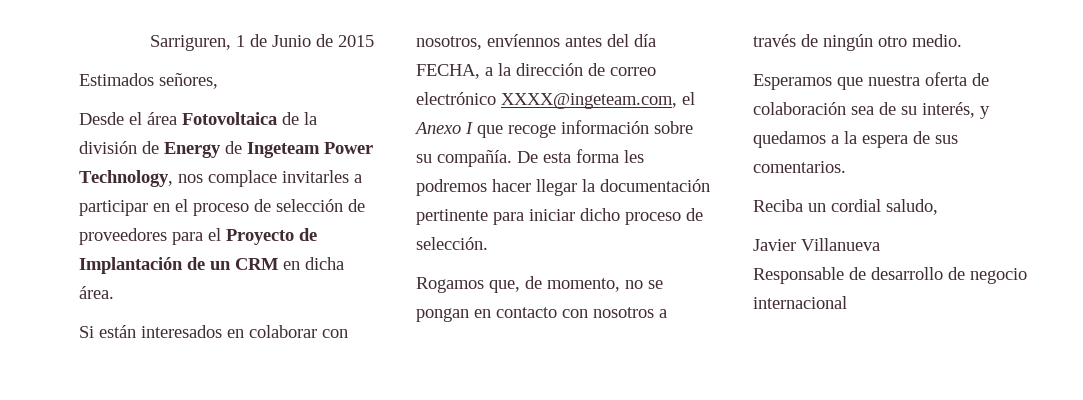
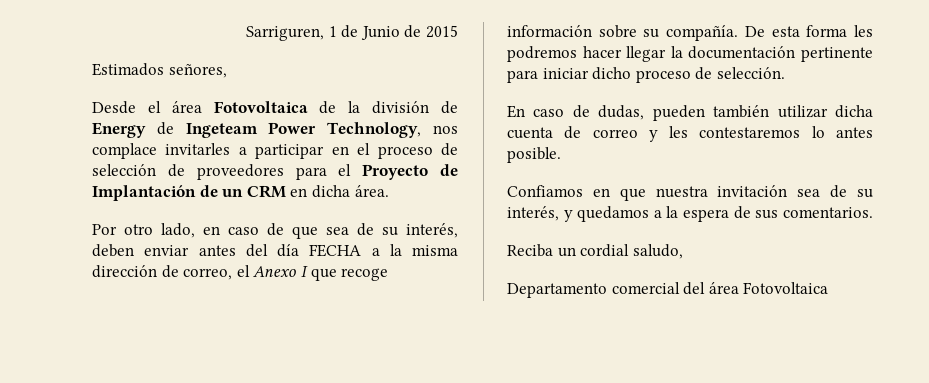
[79,325,348,338] [416,34,560,50] Si están interesados en colaborar con nosotros, envíennos -> [92,223,458,239] [92,244,190,257] Por otro lado, en caso de que sea de su interés, deben enviar
[416,63,511,79] FECHA, a la -> [309,244,458,257] FECHA a la misma
[610,67,656,76] [416,92,677,109] correo electrónico XXXX@ingeteam.com, -> [183,268,233,280] correo,
[416,276,663,293] [416,307,667,322] [753,34,962,51] [753,72,989,90] [753,102,846,115] Rogamos que, de momento, no se pongan en contacto con nosotros a través de ningún otro medio. // Esperamos que nuestra oferta de colaboración -> [507,105,873,121] [507,126,873,142] [507,147,561,163] [507,185,788,201] En caso de dudas, pueden también utilizar dicha cuenta de correo y les contestaremos lo antes posible. // Confiamos en que nuestra invitación
[753,238,880,251] [753,267,1027,284] [753,296,847,309] Javier Villanueva // Responsable de desarrollo de negocio internacional -> [507,282,829,298] Departamento comercial del área Fotovoltaica

